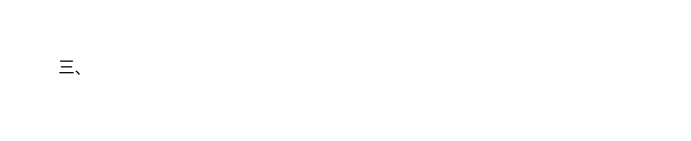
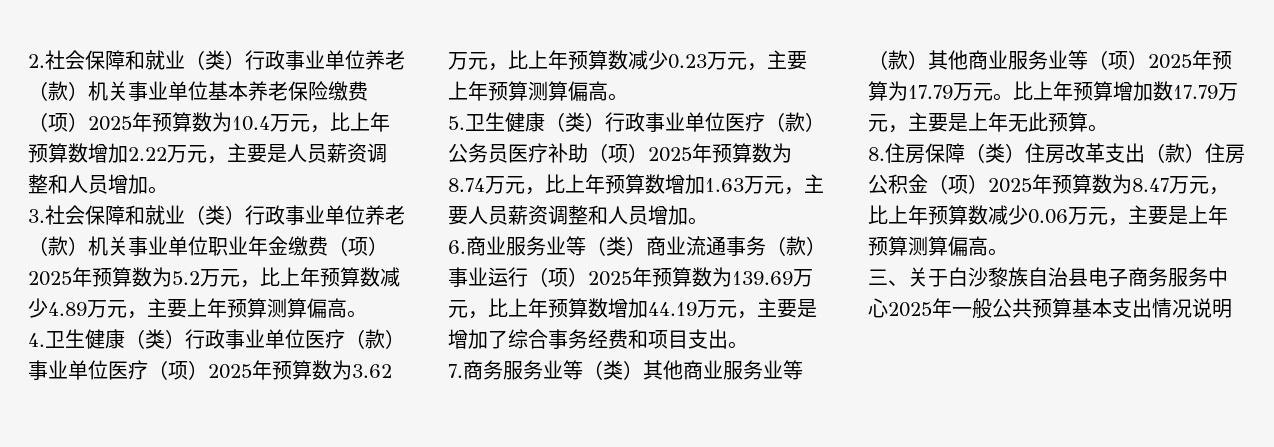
[58,60,92,75] 三、 -> [28,50,405,70] [28,81,368,101] [28,112,390,133] [28,143,387,164] [28,174,168,194] [28,205,405,225] [28,236,388,256] [28,267,400,288] [28,298,367,319] [28,329,405,349] [28,360,392,380] [448,50,807,71] [448,81,628,102] [448,112,825,132] [448,143,792,163] [448,174,824,195] [448,205,708,225] [448,236,826,256] [448,267,813,287] [448,298,817,319] [448,329,748,349] [448,360,803,380] [868,50,1232,70] [868,81,1238,101] [868,112,1108,133] [868,143,1245,164] [868,174,1229,195] [868,205,1228,226] [868,236,1008,257] [868,267,1228,287] [868,298,1232,318] 2.社会保障和就业（类）行政事业单位养老（款）机关事业单位基本养老保险缴费（项）2025年预算数为10.4万元，比上年预算数增加2.22万元，主要是人员薪资调整和人员增加。 // 3.社会保障和就业（类）行政事业单位养老（款）机关事业单位职业年金缴费（项）2025年预算数为5.2万元，比上年预算数减少4.89万元，主要上年预算测算偏高。 // 4.卫生健康（类）行政事业单位医疗（款）事业单位医疗（项）2025年预算数为3.62万元，比上年预算数减少0.23万元，主要上年预算测算偏高。 // 5.卫生健康（类）行政事业单位医疗（款）公务员医疗补助（项）2025年预算数为8.74万元，比上年预算数增加1.63万元，主要人员薪资调整和人员增加。 // 6.商业服务业等（类）商业流通事务（款）事业运行（项）2025年预算数为139.69万元，比上年预算数增加44.19万元，主要是增加了综合事务经费和项目支出。 // 7.商务服务业等（类）其他商业服务业等（款）其他商业服务业等（项）2025年预算为17.79万元。比上年预算增加数17.79万元，主要是上年无此预算。 // 8.住房保障（类）住房改革支出（款）住房公积金（项）2025年预算数为8.47万元，比上年预算数减少0.06万元，主要是上年预算测算偏高。 // 三、关于白沙黎族自治县电子商务服务中心2025年一般公共预算基本支出情况说明

